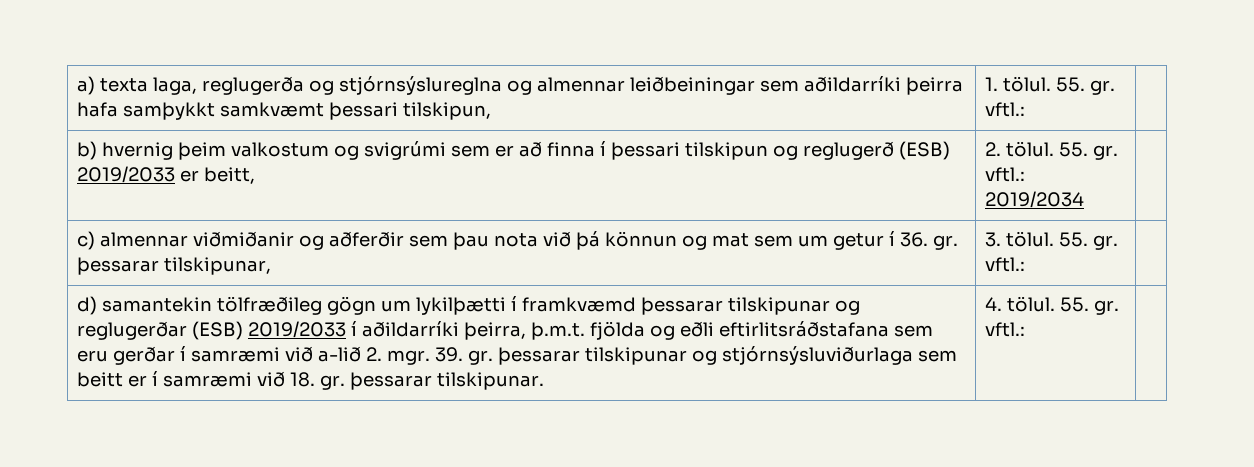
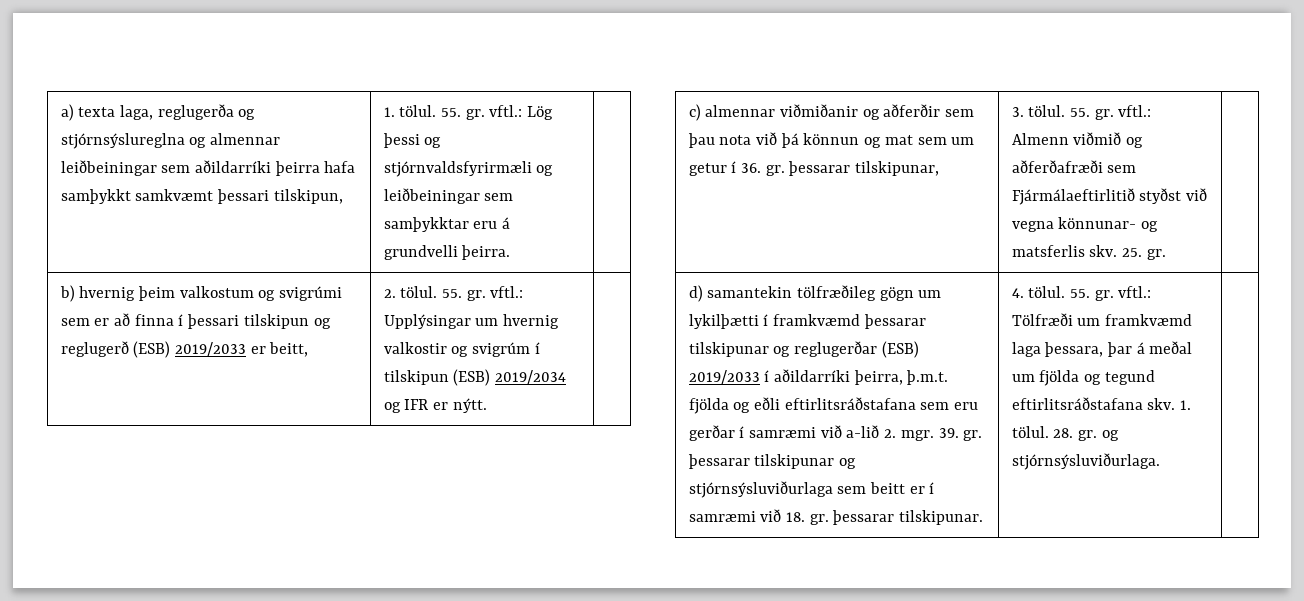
(1025, 109) none -> [527,106,554,120] [382,133,442,148] [383,161,554,177] [383,188,514,204] [383,217,511,232] [383,245,511,260] Lög þessi og stjórnvaldsfyrirmæli og leiðbeiningar sem samþykktar eru á grundvelli þeirra.
[984,191,1084,208] 2019/2034 -> [383,314,560,329] [383,342,540,357] [383,369,567,386] [383,398,487,413] Upplýsingar um hvernig valkostir og svigrúm í tilskipun (ESB) 2019/2034 og IFR er nýtt.
(1025, 264) none -> [1011,132,1144,148] [1011,160,1137,173] [1011,188,1208,205] [1011,217,1159,232] [1011,245,1166,260] Almenn viðmið og aðferðafræði sem Fjármálaeftirlitið styðst við vegna könnunar- og matsferlis skv. 25. gr.
(1025, 329) none -> [1011,313,1193,326] [1011,341,1193,357] [1011,370,1155,386] [1011,397,1192,410] [1011,426,1119,441] [1011,453,1160,470] Tölfræði um framkvæmd laga þessara, þar á meðal um fjölda og tegund eftirlitsráðstafana skv. 1. tölul. 28. gr. og stjórnsýsluviðurlaga.

